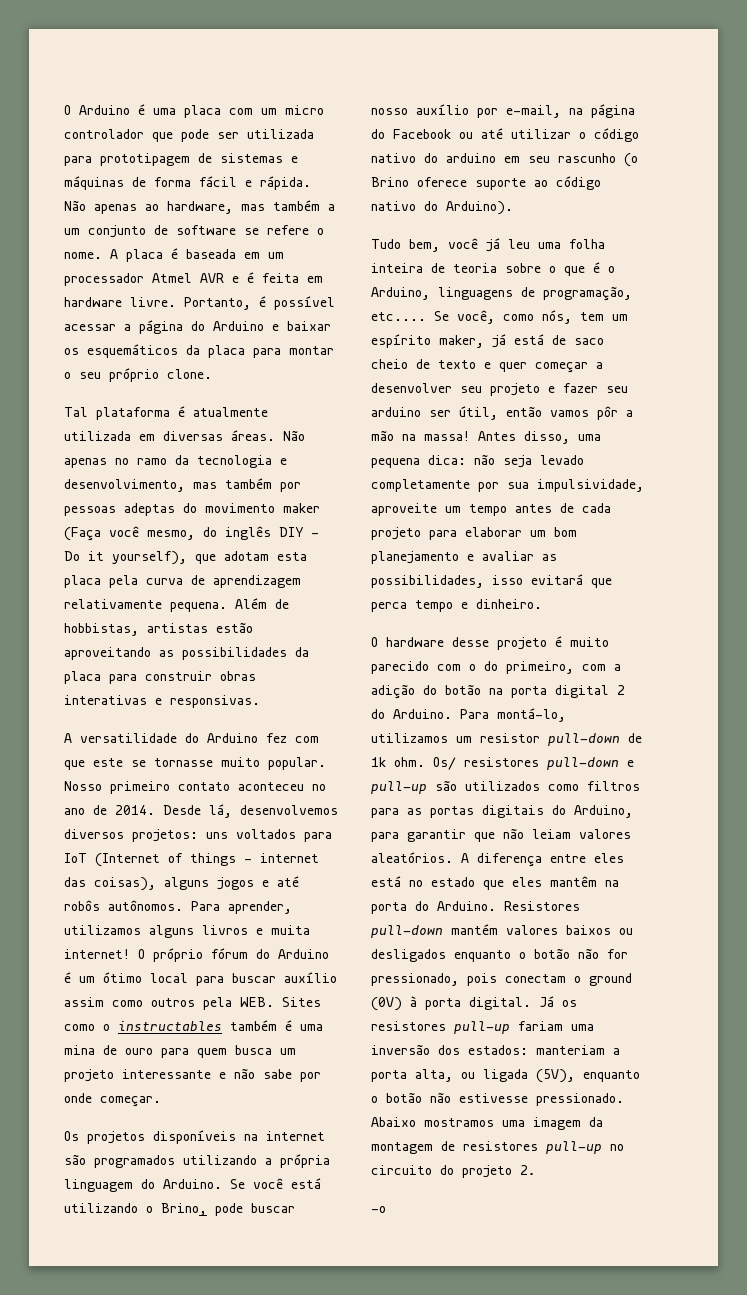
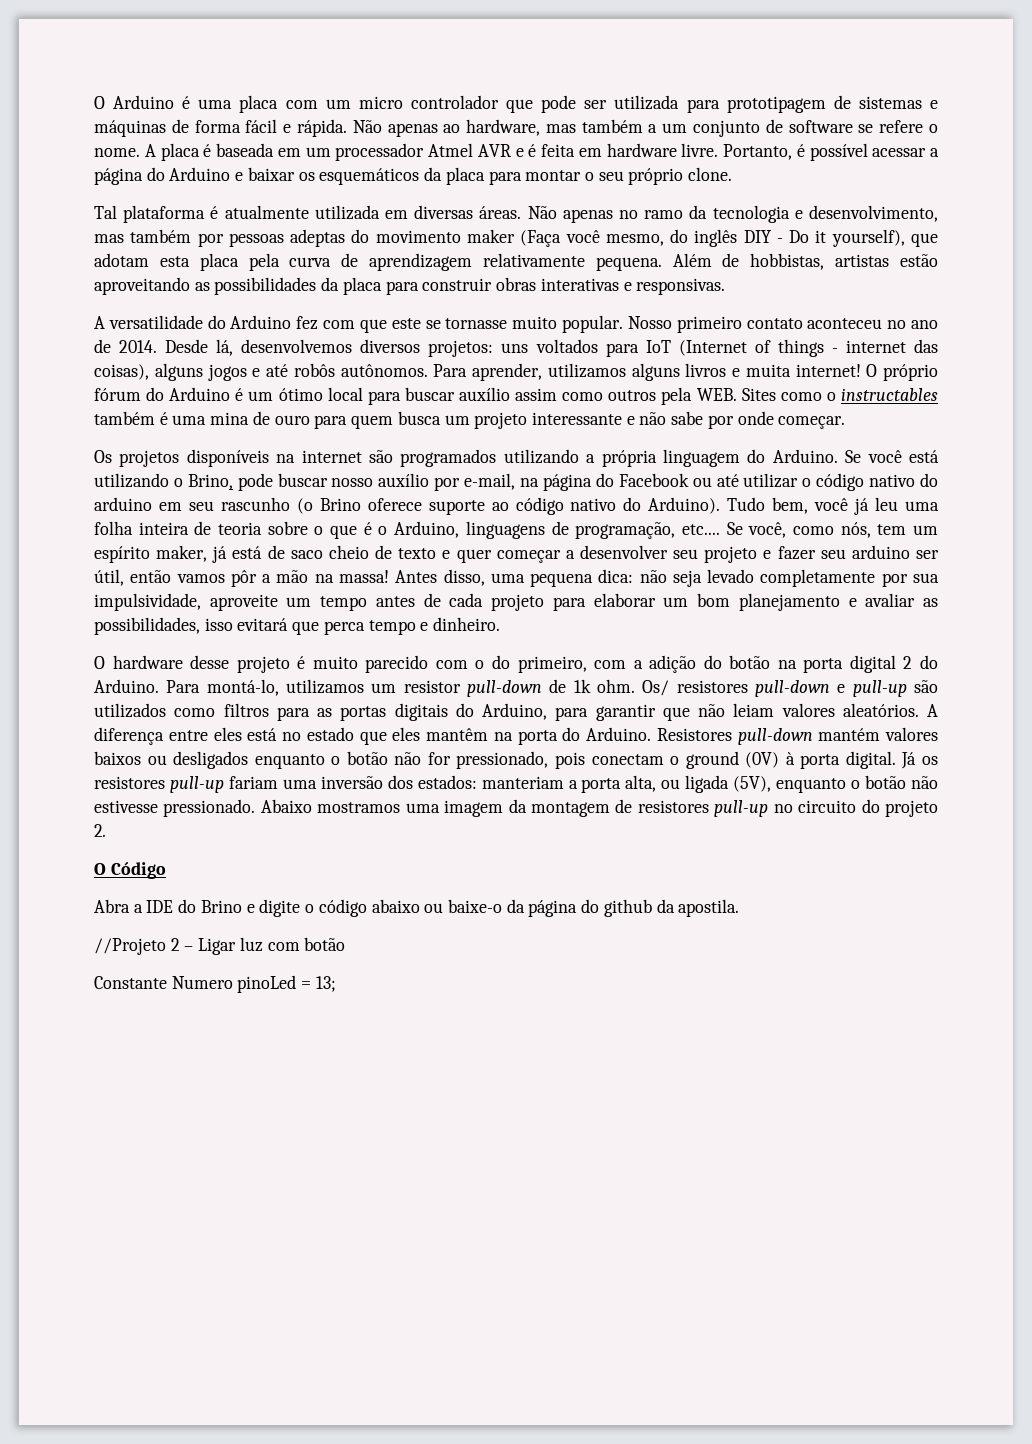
(513, 208) // -> (721, 505) none
[371,1206,386,1213] -o -> [94,862,166,879] [94,899,740,917] [94,937,346,955] [94,975,336,993] O Código // Abra a IDE do Brino e digite o código abaixo ou baixe-o da página do github da apostila. // //Projeto 2 – Ligar luz com botão // Constante Numero pinoLed = 13;

